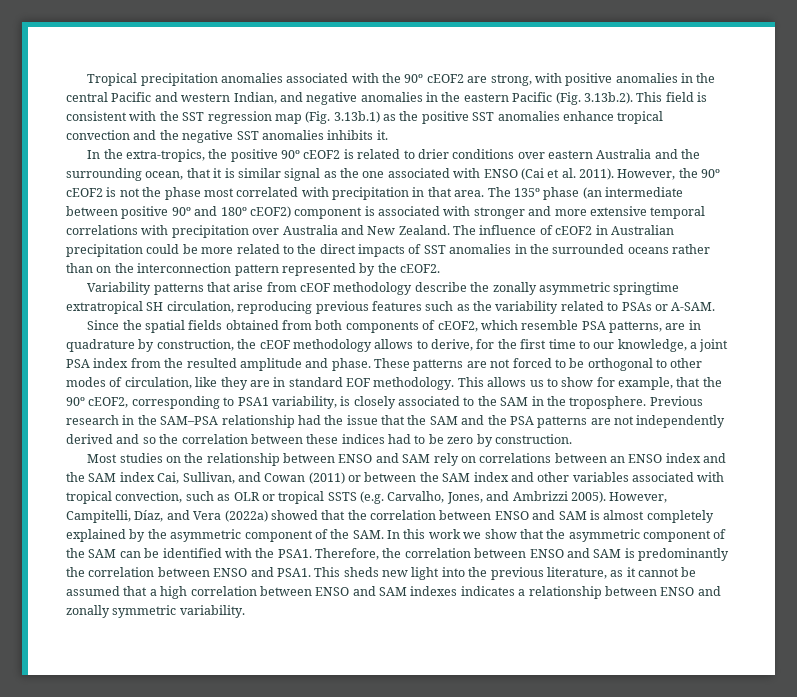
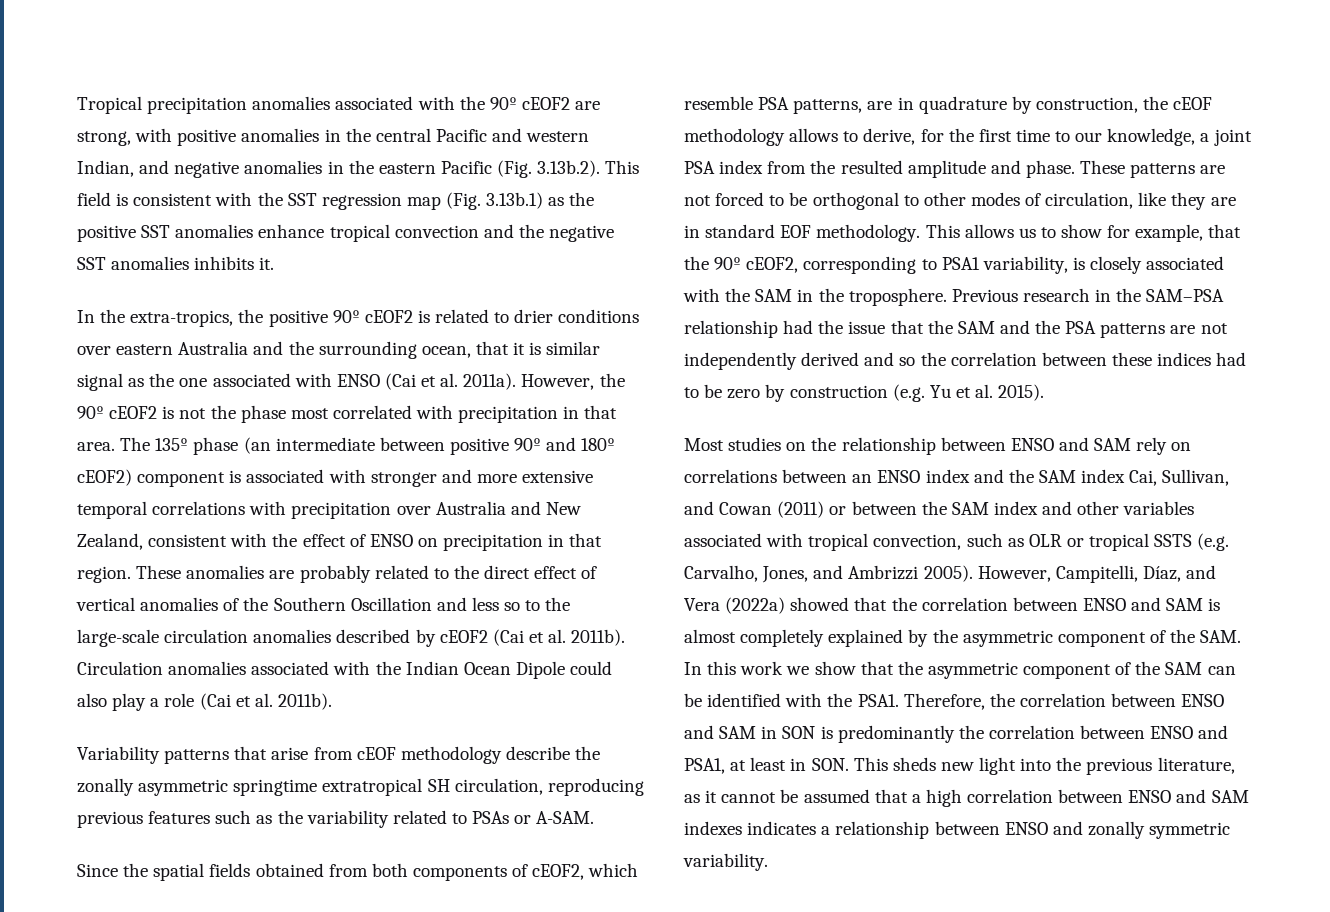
[579,168,614,180] 2011). -> [463,373,517,390] 2011a).
[398,225,674,235] [66,244,710,257] [66,263,440,276] Zealand. The influence of cEOF2 in Australian precipitation could be more related to the direct impacts of SST anomalies in the surrounded oceans rather than on the interconnection pattern represented by the cEOF2. -> [77,533,603,551] [77,565,598,583] [76,597,571,611] [77,629,626,647] [77,661,613,679] [77,693,332,711] Zealand, consistent with the effect of ENSO on precipitation in that region. These anomalies are probably related to the direct effect of vertical anomalies of the Southern Oscillation and less so to the large-scale circulation anomalies described by cEOF2 (Cai et al. 2011b). Circulation anomalies associated with the Indian Ocean Dipole could also play a role (Cai et al. 2011b).
[463,397,475,406] to -> [683,288,720,302] with
[494,434,572,444] construction. -> [789,384,1045,402] construction (e.g. Yu et al. 2015).
(622, 553) none -> [761,726,816,739] in SON
[276,568,311,577] PSA1. -> [684,757,849,774] PSA1, at least in SON.

